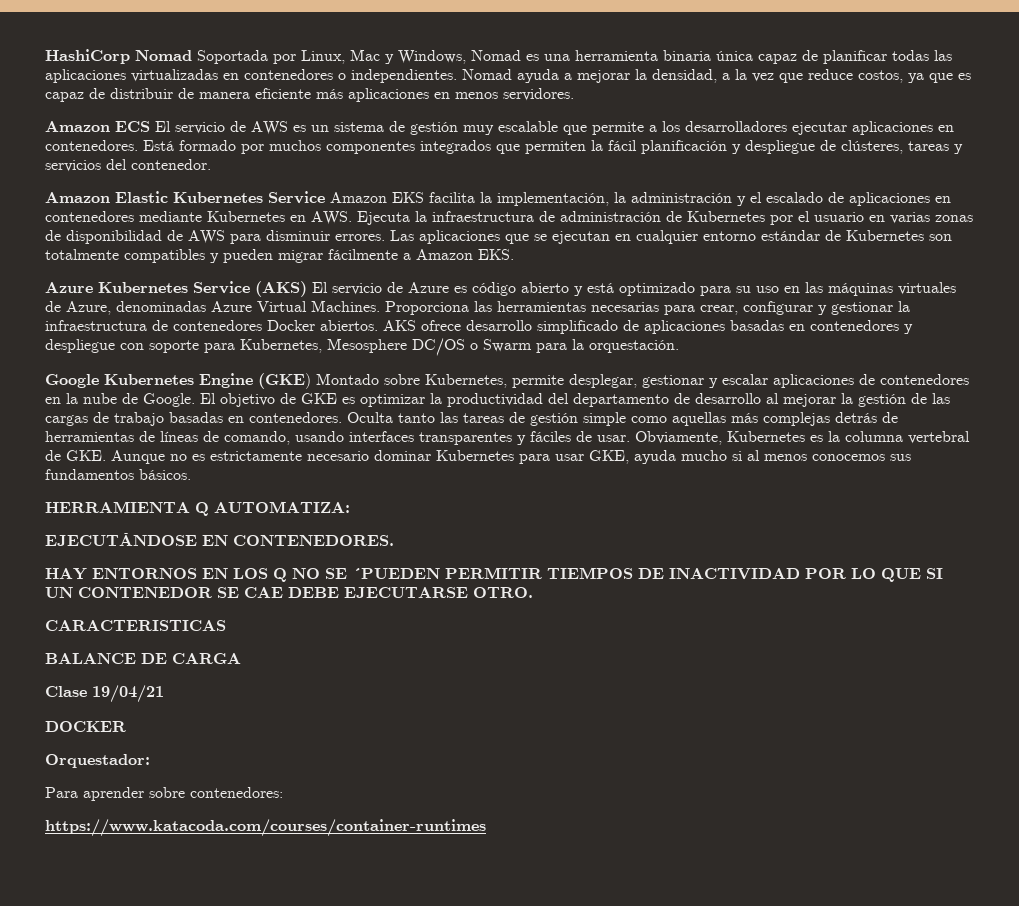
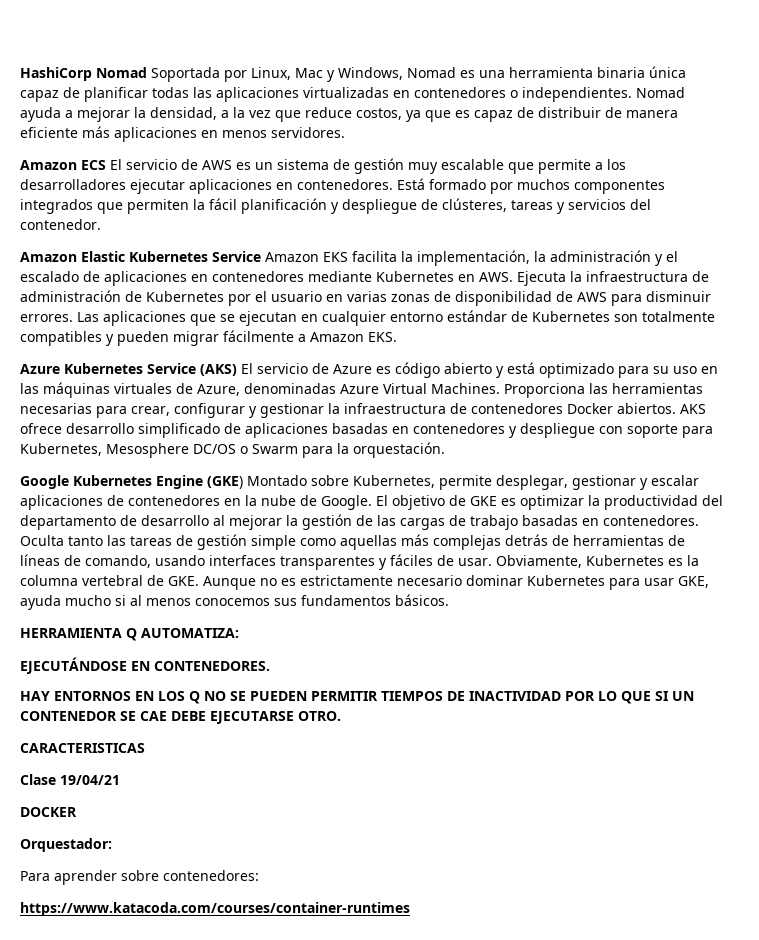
[352,568,440,579] ´PUEDEN -> [250,691,307,701] PUEDEN
[45,653,241,664] // BALANCE DE CARGA -> (145, 748) none

